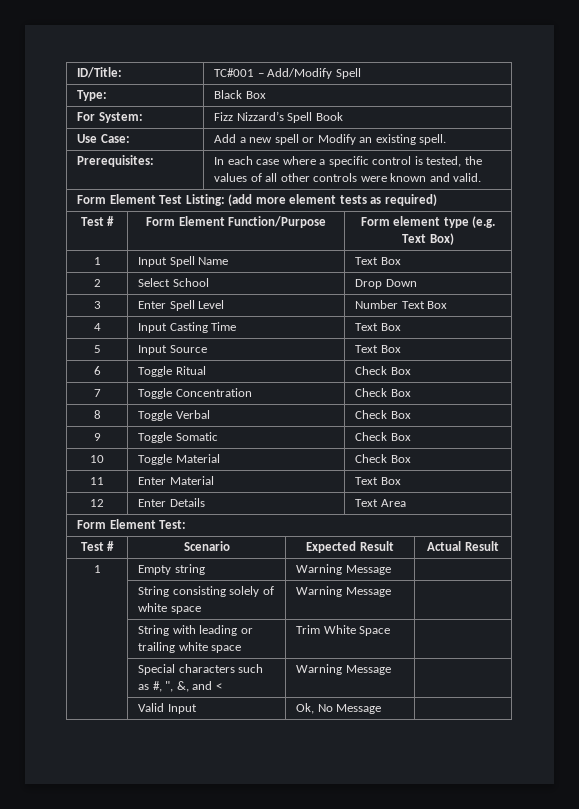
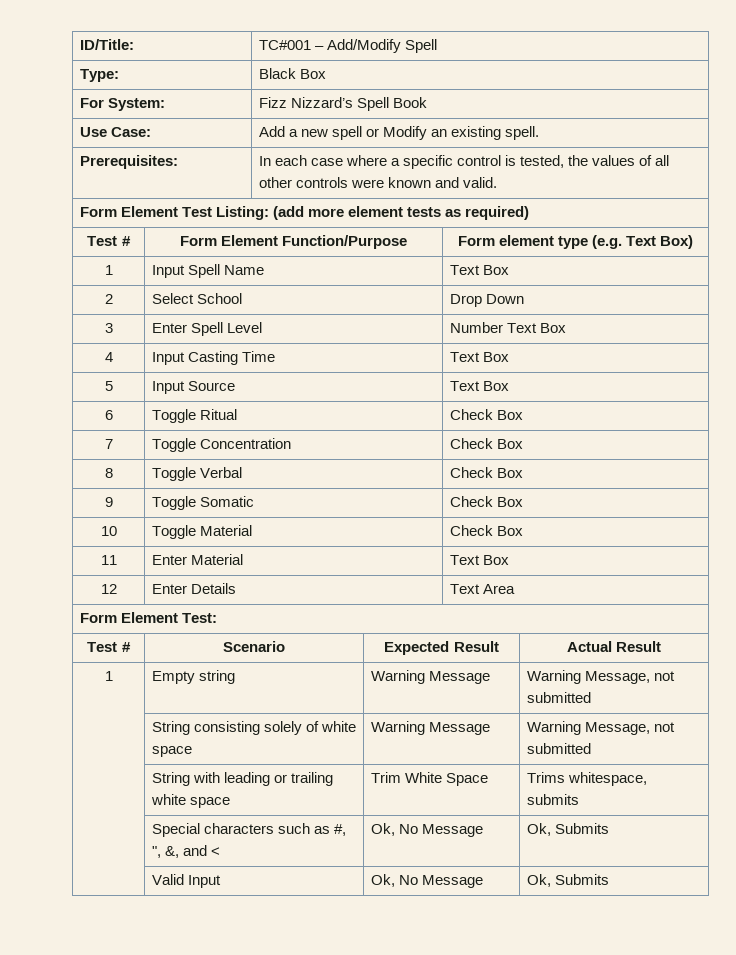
(391, 570) none -> [526,670,675,684] [526,692,591,703] Warning Message, not submitted
(391, 592) none -> [526,721,675,735] [526,743,591,754] Warning Message, not submitted
(391, 631) none -> [526,772,647,786] [526,794,579,805] Trims whitespace, submits
[296,664,391,675] Warning Message | -> [370,823,483,837] [526,823,609,836] Ok, No Message | Ok, Submits
(382, 709) none -> [526,874,609,887] Ok, Submits

